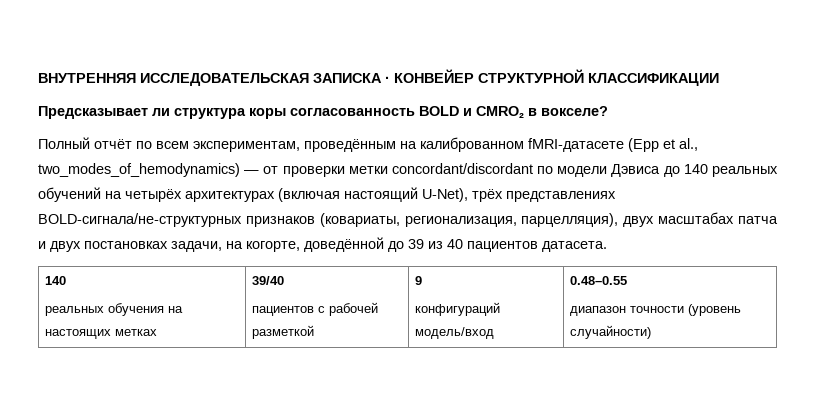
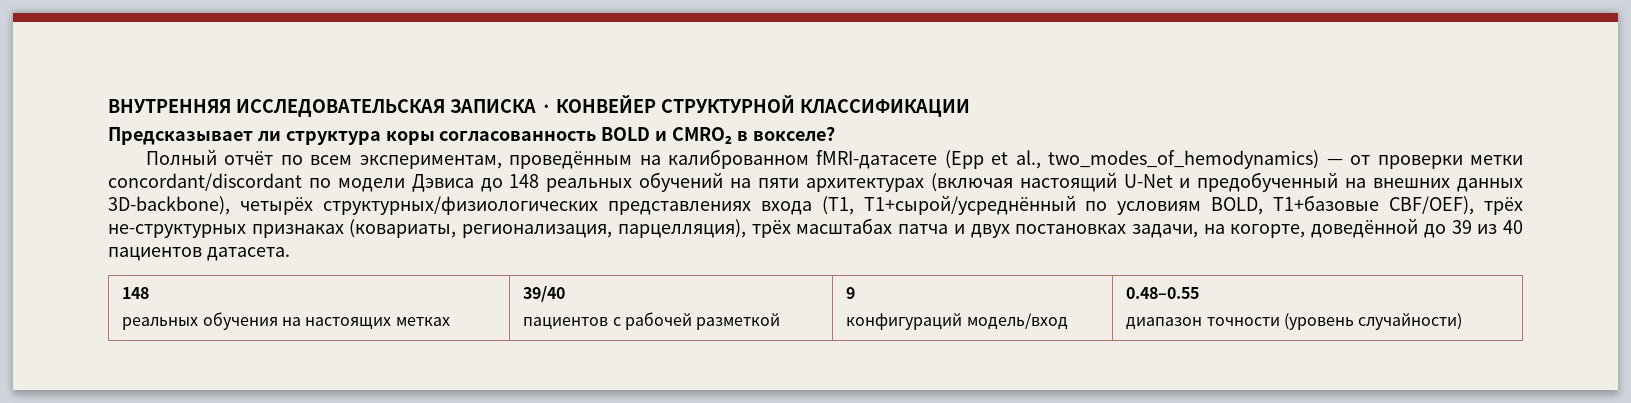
[683,164,708,174] 140 -> [509,174,540,188] 148
[125,189,182,202] четырёх -> [758,178,800,188] пяти
[422,188,616,202] [38,213,315,227] U-Net), трёх представлениях BOLD-сигнала/не-структурных признаков -> [1123,172,1524,192] [108,195,1523,215] [108,224,344,238] U-Net и предобученный на внешних данных 3D-backbone), четырёх структурных/физиологических представлениях входа (T1, T1+сырой/усреднённый по условиям BOLD, T1+базовые CBF/OEF), трёх не-структурных признаках
[623,216,655,227] двух -> [751,220,791,238] трёх
[44,276,66,285] 140 -> [122,287,150,299] 148

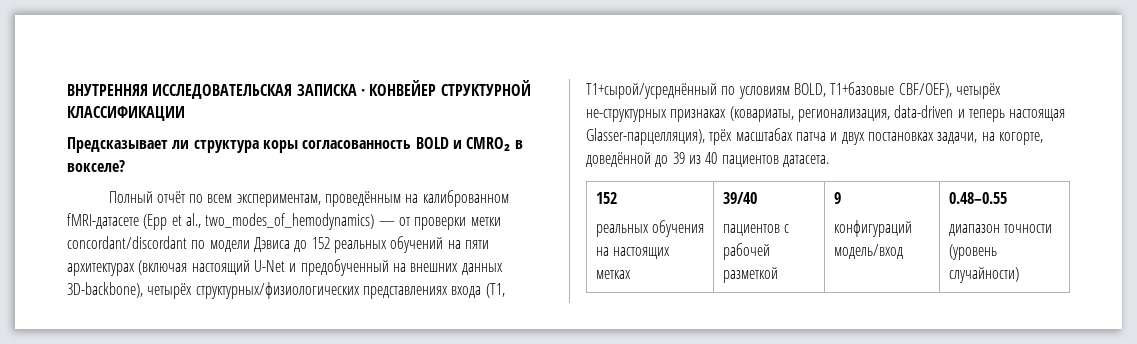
[509,174,540,188] 148 -> [311,237,330,249] 152
[1484,197,1523,215] трёх -> [955,83,1001,99] четырёх
[617,219,746,238] парцелляция), -> [894,105,1066,122] [586,128,705,145] data-driven и теперь настоящая Glasser-парцелляция),
[122,287,150,299] 148 -> [595,192,617,204] 152

